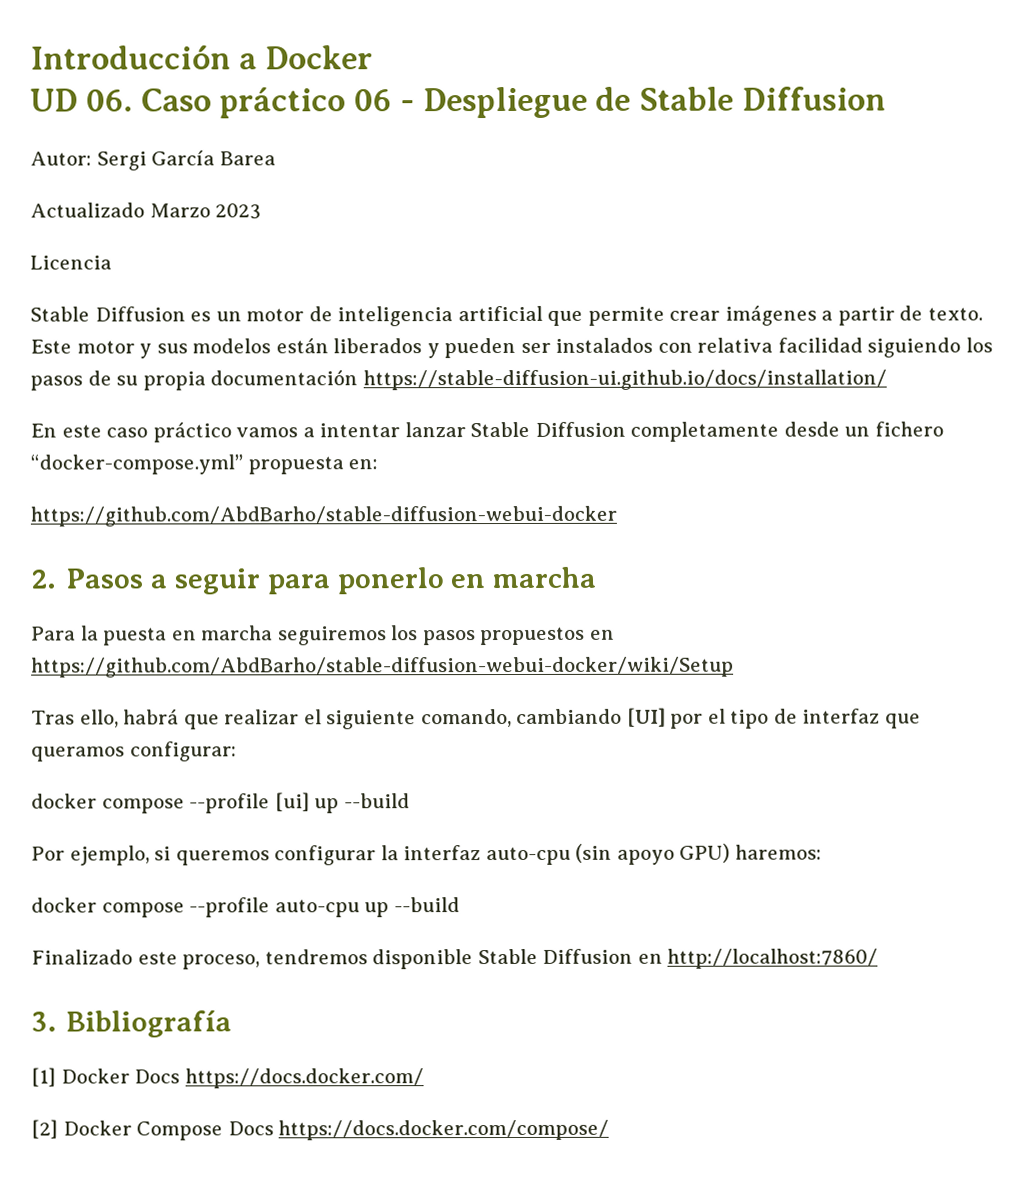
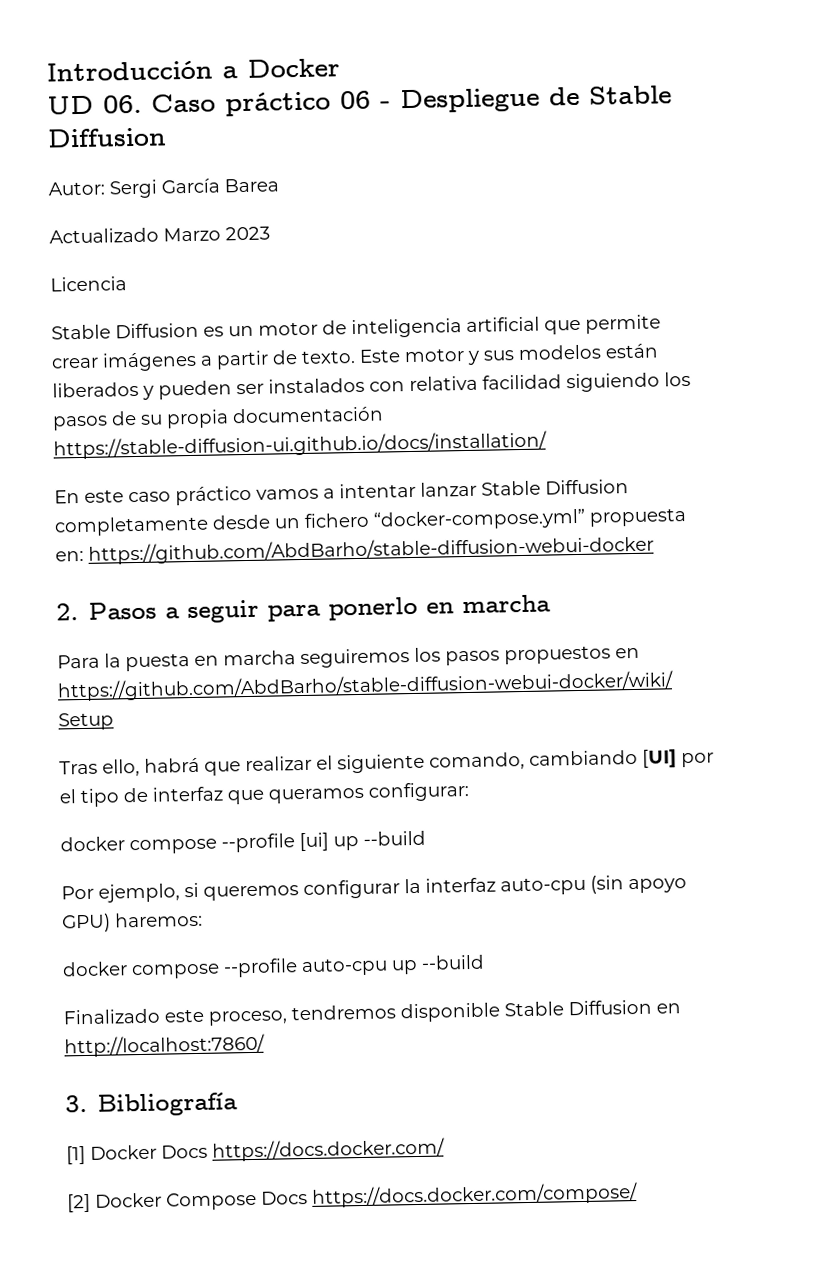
(379, 464) // -> (84, 556) none

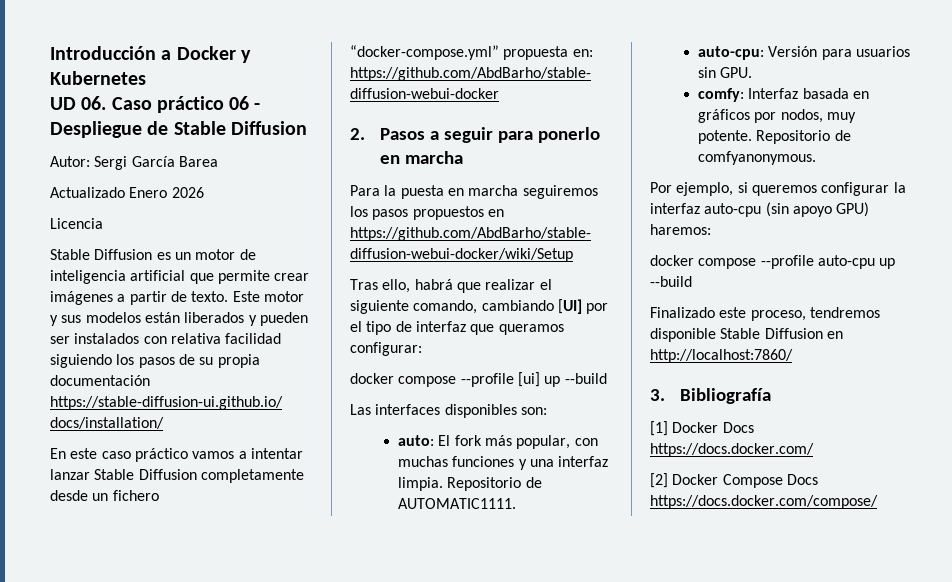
(340, 68) none -> [240,50,251,63] [50,71,146,85] y Kubernetes
[163,226,270,242] Marzo 2023 -> [129,187,204,198] Enero 2026
(426, 838) none -> [350,404,547,418] [398,435,598,449] [398,456,609,470] [398,477,542,491] [398,498,517,509] [698,46,910,60] [698,67,753,78] [698,88,869,102] [698,109,856,123] [698,130,851,144] [698,151,817,165] // Las interfaces disponibles son: // auto: El fork más popular, con muchas funciones y una interfaz limpia. Repositorio de AUTOMATIC1111. // auto-cpu: Versión para usuarios sin GPU. // comfy: Interfaz basada en gráficos por nodos, muy potente. Repositorio de comfyanonymous.

